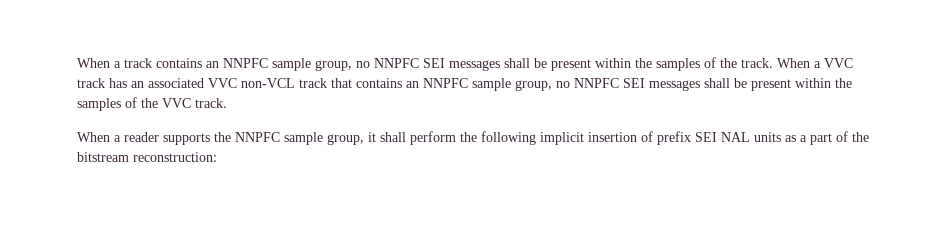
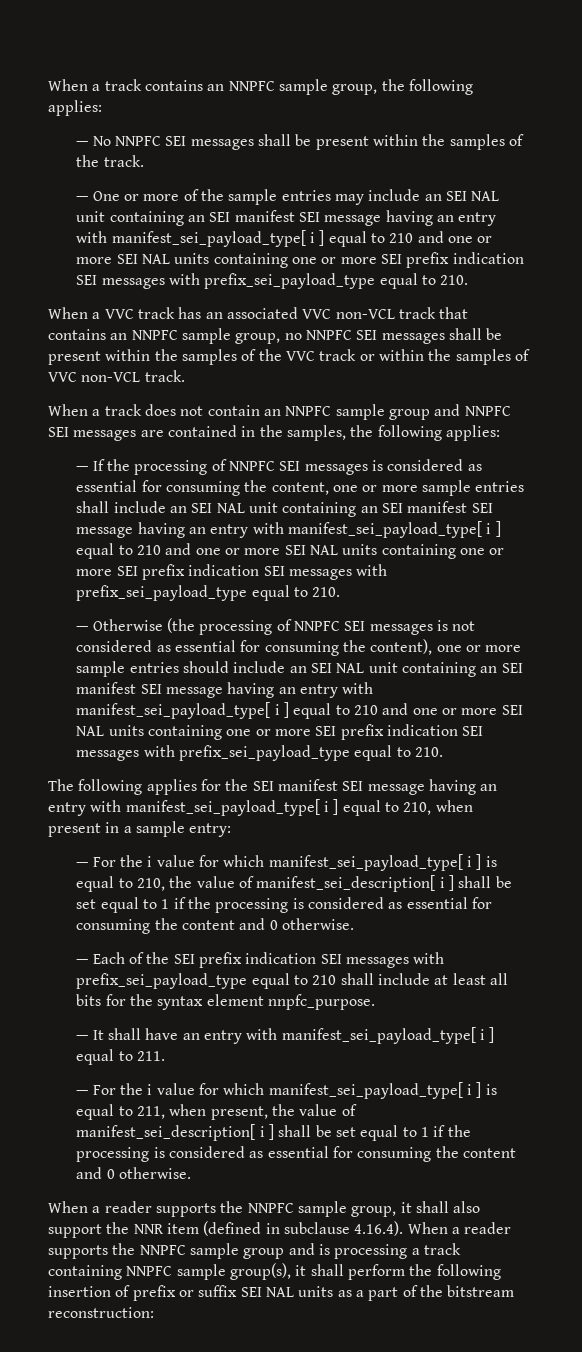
[356,61,370,68] no -> [381,79,473,95] [48,100,102,116] [76,136,111,146] the following applies: // — No
(773, 63) none -> [76,189,500,205] [76,210,497,226] [76,230,493,247] [76,252,524,268] [76,273,469,289] // — One or more of the sample entries may include an SEI NAL unit containing an SEI manifest SEI message having an entry with manifest_sei_payload_type[ i ] equal to 210 and one or more SEI NAL units containing one or more SEI prefix indication SEI messages with prefix_sei_payload_type equal to 210. //
[195,98,227,108] track. -> [319,349,530,365] [48,370,185,382] [48,404,511,420] [48,425,500,441] [76,459,482,475] [76,480,525,496] [76,501,493,517] [76,521,501,538] [76,543,505,559] [76,564,388,580] [76,585,341,601] [76,618,476,635] [76,639,522,656] [76,661,523,677] [76,682,374,698] [76,702,523,719] [76,724,484,740] [76,745,443,761] [48,779,498,795] [48,799,473,816] [48,821,232,837] [76,854,497,871] [76,875,512,892] [76,897,492,913] [76,918,354,934] [76,952,445,968] [76,973,508,989] [76,994,375,1010] [76,1027,495,1044] [76,1049,165,1065] [76,1082,497,1099] [76,1104,357,1120] [76,1124,471,1141] [76,1146,516,1162] [76,1167,191,1179] track or within the samples of VVC non-VCL track. // When a track does not contain an NNPFC sample group and NNPFC SEI messages are contained in the samples, the following applies: // — If the processing of NNPFC SEI messages is considered as essential for consuming the content, one or more sample entries shall include an SEI NAL unit containing an SEI manifest SEI message having an entry with manifest_sei_payload_type[ i ] equal to 210 and one or more SEI NAL units containing one or more SEI prefix indication SEI messages with prefix_sei_payload_type equal to 210. // — Otherwise (the processing of NNPFC SEI messages is not considered as essential for consuming the content), one or more sample entries should include an SEI NAL unit containing an SEI manifest SEI message having an entry with manifest_sei_payload_type[ i ] equal to 210 and one or more SEI NAL units containing one or more SEI prefix indication SEI messages with prefix_sei_payload_type equal to 210. // The following applies for the SEI manifest SEI message having an entry with manifest_sei_payload_type[ i ] equal to 210, when present in a sample entry: // — For the i value for which manifest_sei_payload_type[ i ] is equal to 210, the value of manifest_sei_description[ i ] shall be set equal to 1 if the processing is considered as essential for consuming the content and 0 otherwise. // — Each of the SEI prefix indication SEI messages with prefix_sei_payload_type equal to 210 shall include at least all bits for the syntax element nnpfc_purpose. // — It shall have an entry with manifest_sei_payload_type[ i ] equal to 211. // — For the i value for which manifest_sei_payload_type[ i ] is equal to 211, when present, the value of manifest_sei_description[ i ] shall be set equal to 1 if the processing is considered as essential for consuming the content and 0 otherwise.
(406, 137) none -> [453,1201,481,1213] [48,1221,512,1238] [48,1243,461,1259] [48,1263,344,1280] also support the NNR item (defined in subclause 4.16.4). When a reader supports the NNPFC sample group and is processing a track containing NNPFC sample group(s), it shall
[540,132,584,145] implicit -> (501, 1272) none
(691, 138) none -> [178,1285,238,1297] or suffix

